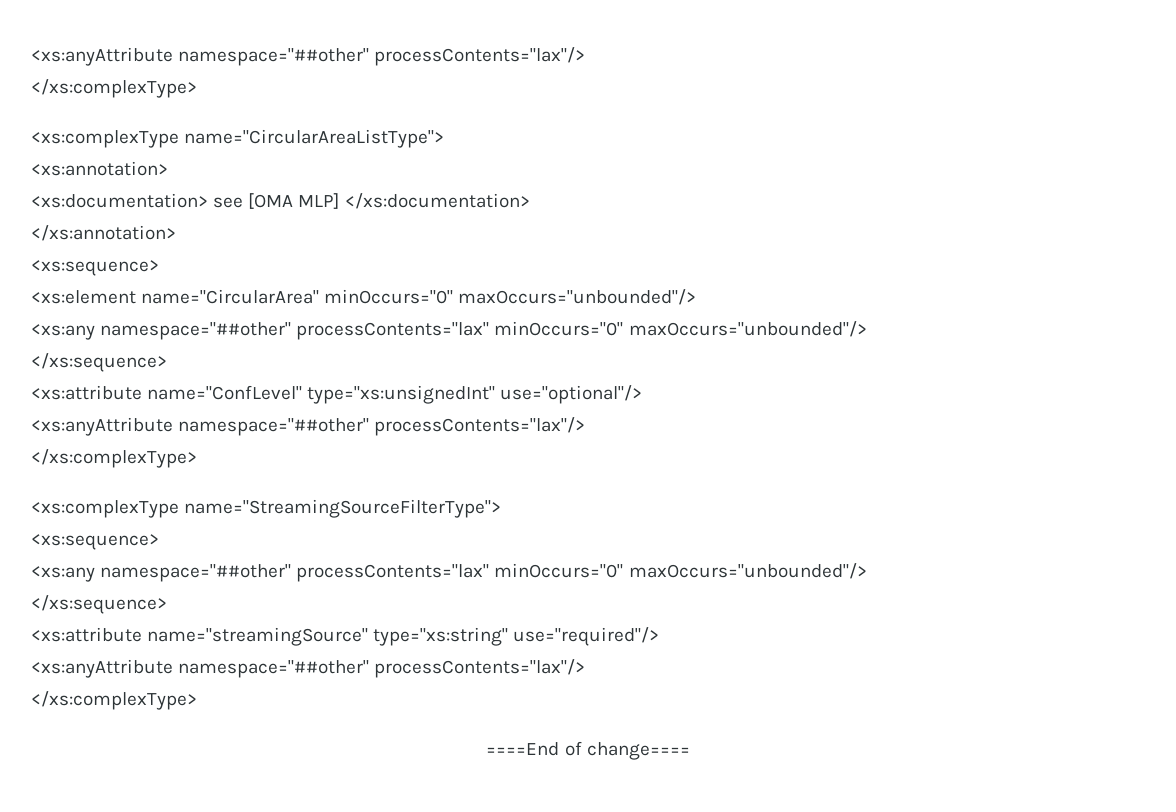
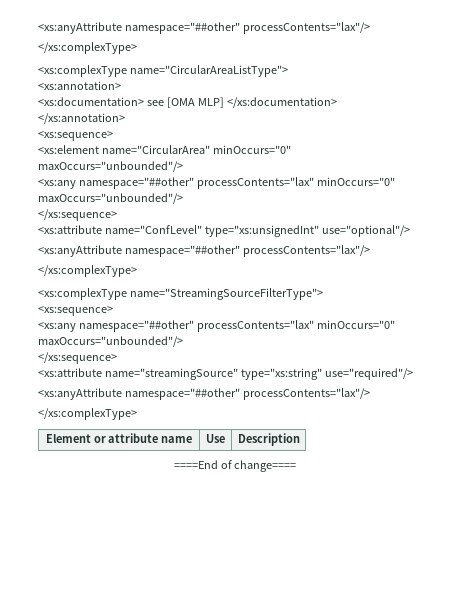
(197, 700) none -> [45,433,193,443] [206,434,225,443] [237,433,300,446] // Element or attribute name | Use | Description

